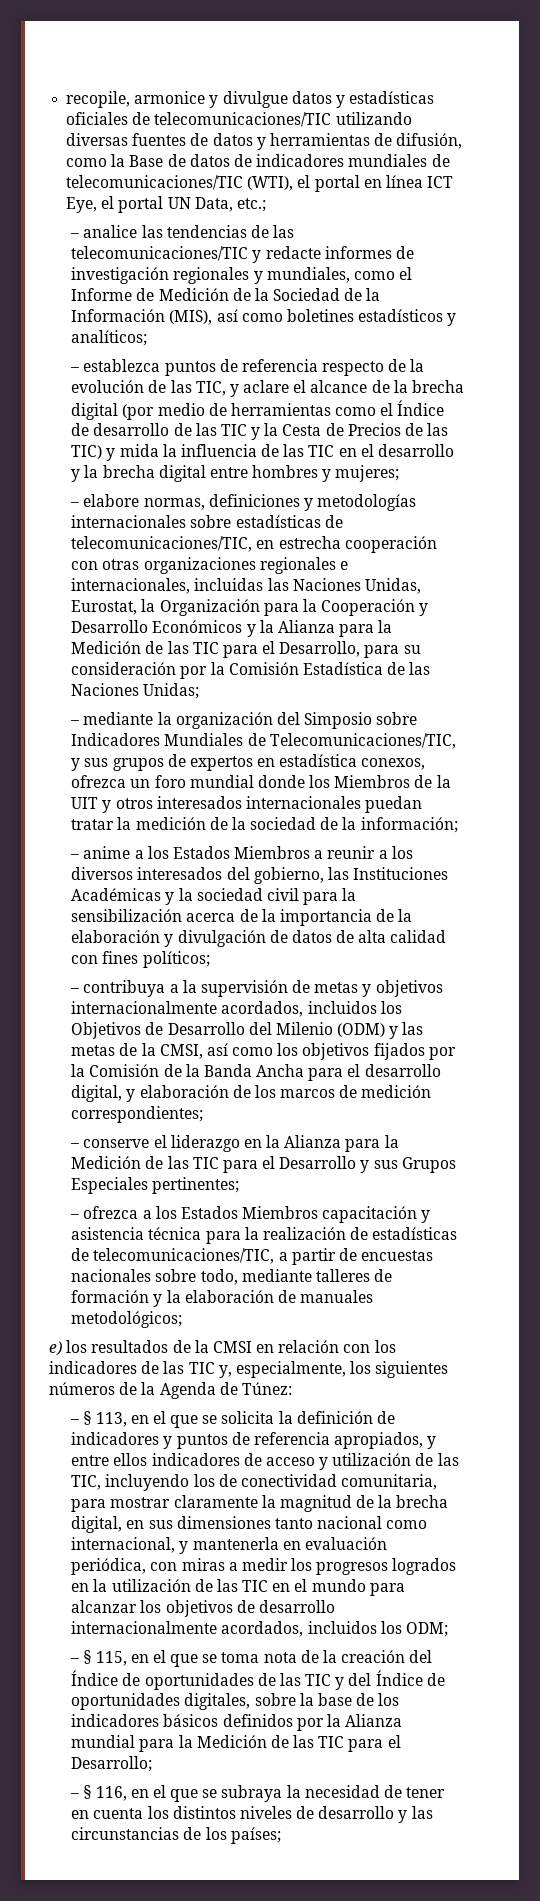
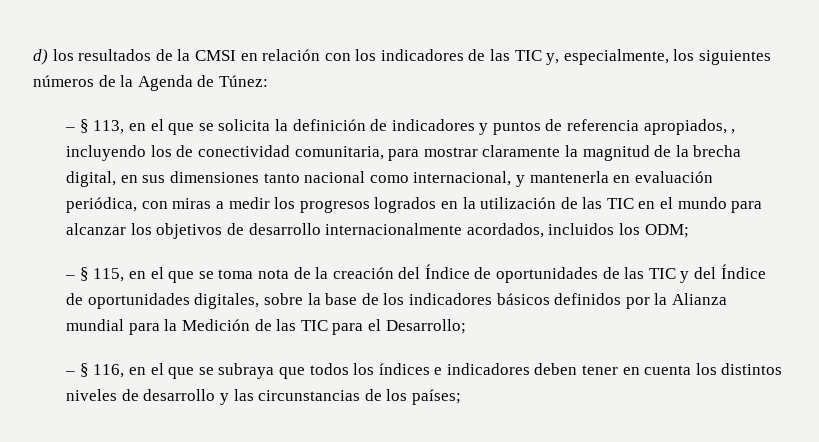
[66,91,435,108] [66,112,412,127] [66,133,463,150] [66,154,450,167] [66,175,454,192] [66,196,266,213] [70,225,295,238] [71,246,414,263] [71,267,413,284] [71,288,381,301] [71,309,457,326] [71,330,148,346] [70,359,425,376] [71,380,464,397] [71,400,445,420] [71,423,449,440] [71,444,454,461] [71,465,400,482] [70,494,417,511] [71,515,343,528] [71,536,437,553] [71,557,348,574] [71,578,421,594] [71,599,429,616] [71,620,393,637] [71,641,421,658] [71,662,431,679] [71,683,200,699] [70,712,418,729] [71,733,456,749] [71,754,426,771] [71,775,451,788] [71,796,423,813] [71,817,458,833] [70,846,413,859] [71,867,449,884] [71,888,357,905] [71,909,413,926] [71,930,447,947] [71,951,210,968] [70,980,443,997] [71,1001,402,1017] [71,1022,424,1039] [71,1043,456,1060] [71,1064,441,1081] [71,1085,432,1102] [71,1106,204,1123] [70,1135,399,1152] [71,1156,456,1173] [71,1177,240,1194] [70,1206,431,1223] [71,1227,458,1244] [71,1248,434,1265] [71,1269,393,1285] [71,1290,374,1307] [71,1311,183,1328] [49,1341,62,1356] recopile, armonice y divulgue datos y estadísticas oficiales de telecomunicaciones/TIC utilizando diversas fuentes de datos y herramientas de difusión, como la Base de datos de indicadores mundiales de telecomunicaciones/TIC (WTI), el portal en línea ICT Eye, el portal UN Data, etc.; // – analice las tendencias de las telecomunicaciones/TIC y redacte informes de investigación regionales y mundiales, como el Informe de Medición de la Sociedad de la Información (MIS), así como boletines estadísticos y analíticos; // – establezca puntos de referencia respecto de la evolución de las TIC, y aclare el alcance de la brecha digital (por medio de herramientas como el Índice de desarrollo de las TIC y la Cesta de Precios de las TIC) y mida la influencia de las TIC en el desarrollo y la brecha digital entre hombres y mujeres; // – elabore normas, definiciones y metodologías internacionales sobre estadísticas de telecomunicaciones/TIC, en estrecha cooperación con otras organizaciones regionales e internacionales, incluidas las Naciones Unidas, Eurostat, la Organización para la Cooperación y Desarrollo Económicos y la Alianza para la Medición de las TIC para el Desarrollo, para su consideración por la Comisión Estadística de las Naciones Unidas; // – mediante la organización del Simposio sobre Indicadores Mundiales de Telecomunicaciones/TIC, y sus grupos de expertos en estadística conexos, ofrezca un foro mundial donde los Miembros de la UIT y otros interesados internacionales puedan tratar la medición de la sociedad de la información; // – anime a los Estados Miembros a reunir a los diversos interesados del gobierno, las Instituciones Académicas y la sociedad civil para la sensibilización acerca de la importancia de la elaboración y divulgación de datos de alta calidad con fines políticos; // – contribuya a la supervisión de metas y objetivos internacionalmente acordados, incluidos los Objetivos de Desarrollo del Milenio (ODM) y las metas de la CMSI, así como los objetivos fijados por la Comisión de la Banda Ancha para el desarrollo digital, y elaboración de los marcos de medición correspondientes; // – conserve el liderazgo en la Alianza para la Medición de las TIC para el Desarrollo y sus Grupos Especiales pertinentes; // – ofrezca a los Estados Miembros capacitación y asistencia técnica para la realización de estadísticas de telecomunicaciones/TIC, a partir de encuestas nacionales sobre todo, mediante talleres de formación y la elaboración de manuales metodológicos; // e) -> [33,49,48,65] d)
[427,1436,437,1449] [71,1453,459,1470] [71,1475,102,1490] y entre ellos indicadores de acceso y utilización de las TIC, -> [731,129,736,134] ,
[286,1785,402,1798] la necesidad de -> [278,363,578,379] que todos los índices e indicadores deben

